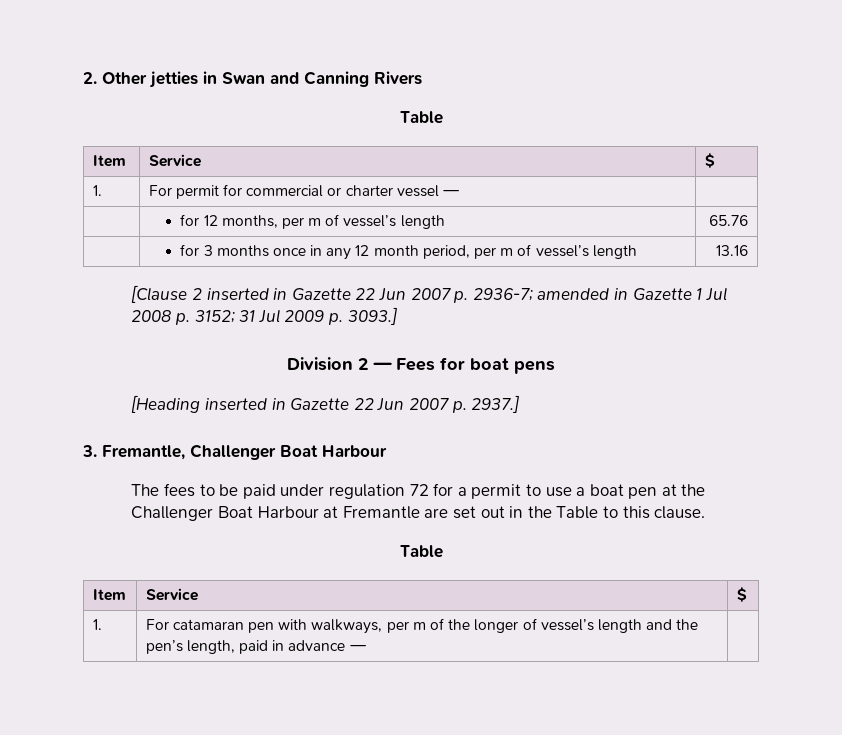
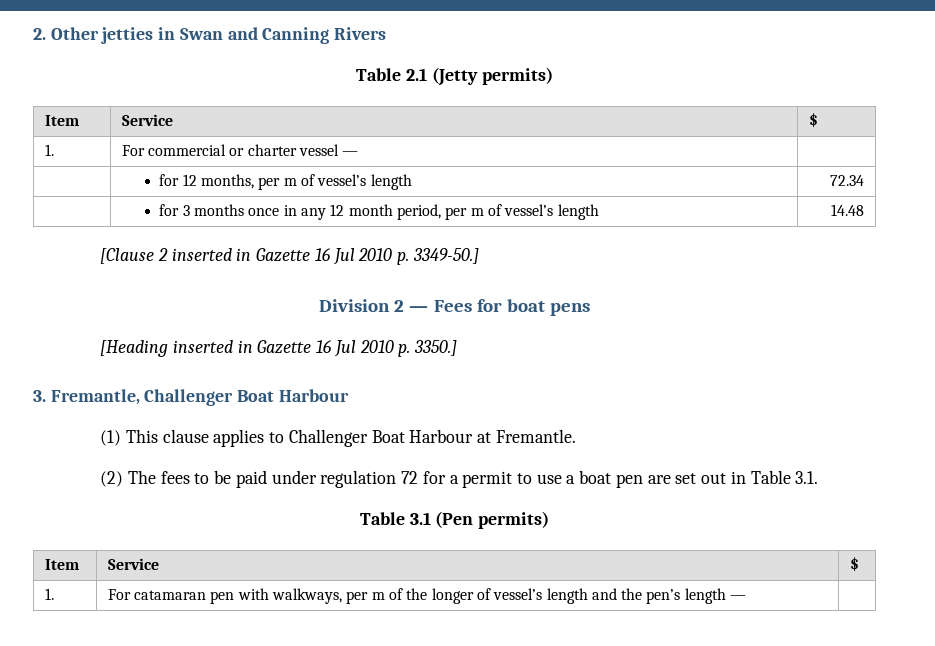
[92,155,126,167] [148,154,201,167] [704,153,715,168] [92,185,102,196] [148,184,243,199] // Item | Service | $ // 1. | For permit for -> [406,67,553,86] [44,115,79,126] [121,114,173,126] [808,113,818,127] [44,144,54,156] [121,145,145,156] 2.1 (Jetty permits) // Item | Service | $ // 1. | For
[709,215,749,226] 65.76 -> [830,175,865,186] 72.34
[716,245,749,256] 13.16 -> [831,204,865,216] 14.48
[355,287,727,303] [131,307,397,325] 22 Jun 2007 p. 2936-7; amended in Gazette 1 Jul 2008 p. 3152; 31 Jul 2009 p. 3093.] -> [314,248,479,265] 16 Jul 2010 p. 3349-50.]
[353,395,520,413] 22 Jun 2007 p. 2937.] -> [316,340,458,357] 16 Jul 2010 p. 3350.]
(387, 451) none -> [100,429,576,447] [100,471,124,487] (1) This clause applies to Challenger Boat Harbour at Fremantle. // (2)
[661,484,706,496] [131,506,706,521] [399,545,443,558] at the Challenger Boat Harbour at Fremantle are set out in the Table to this clause. // Table -> [647,470,819,484] [359,511,550,529] are set out in Table 3.1. // Table 3.1 (Pen permits)
[186,640,346,654] length, paid in advance -> [684,588,726,604] length

